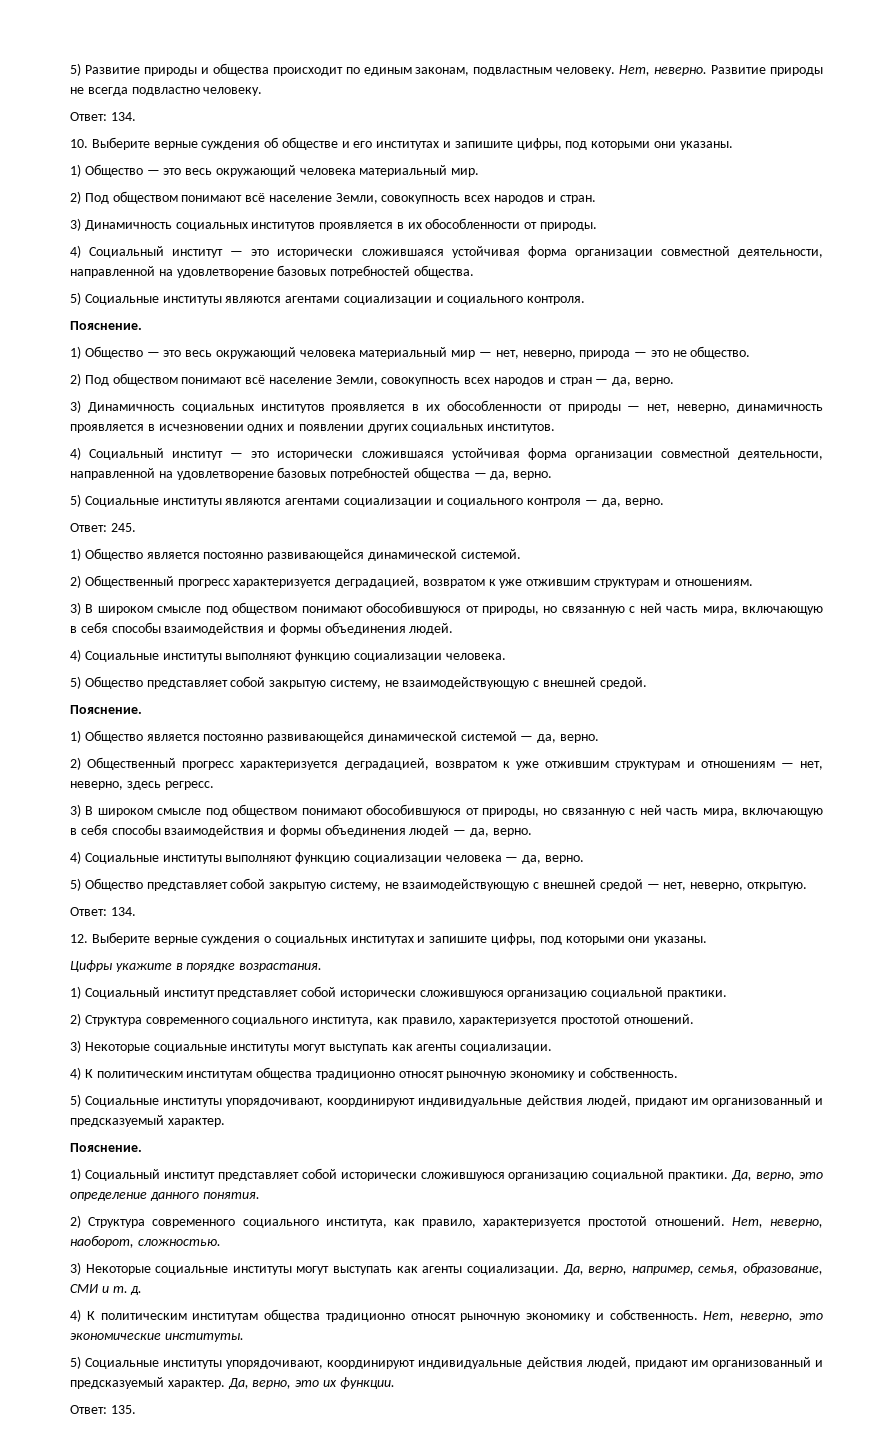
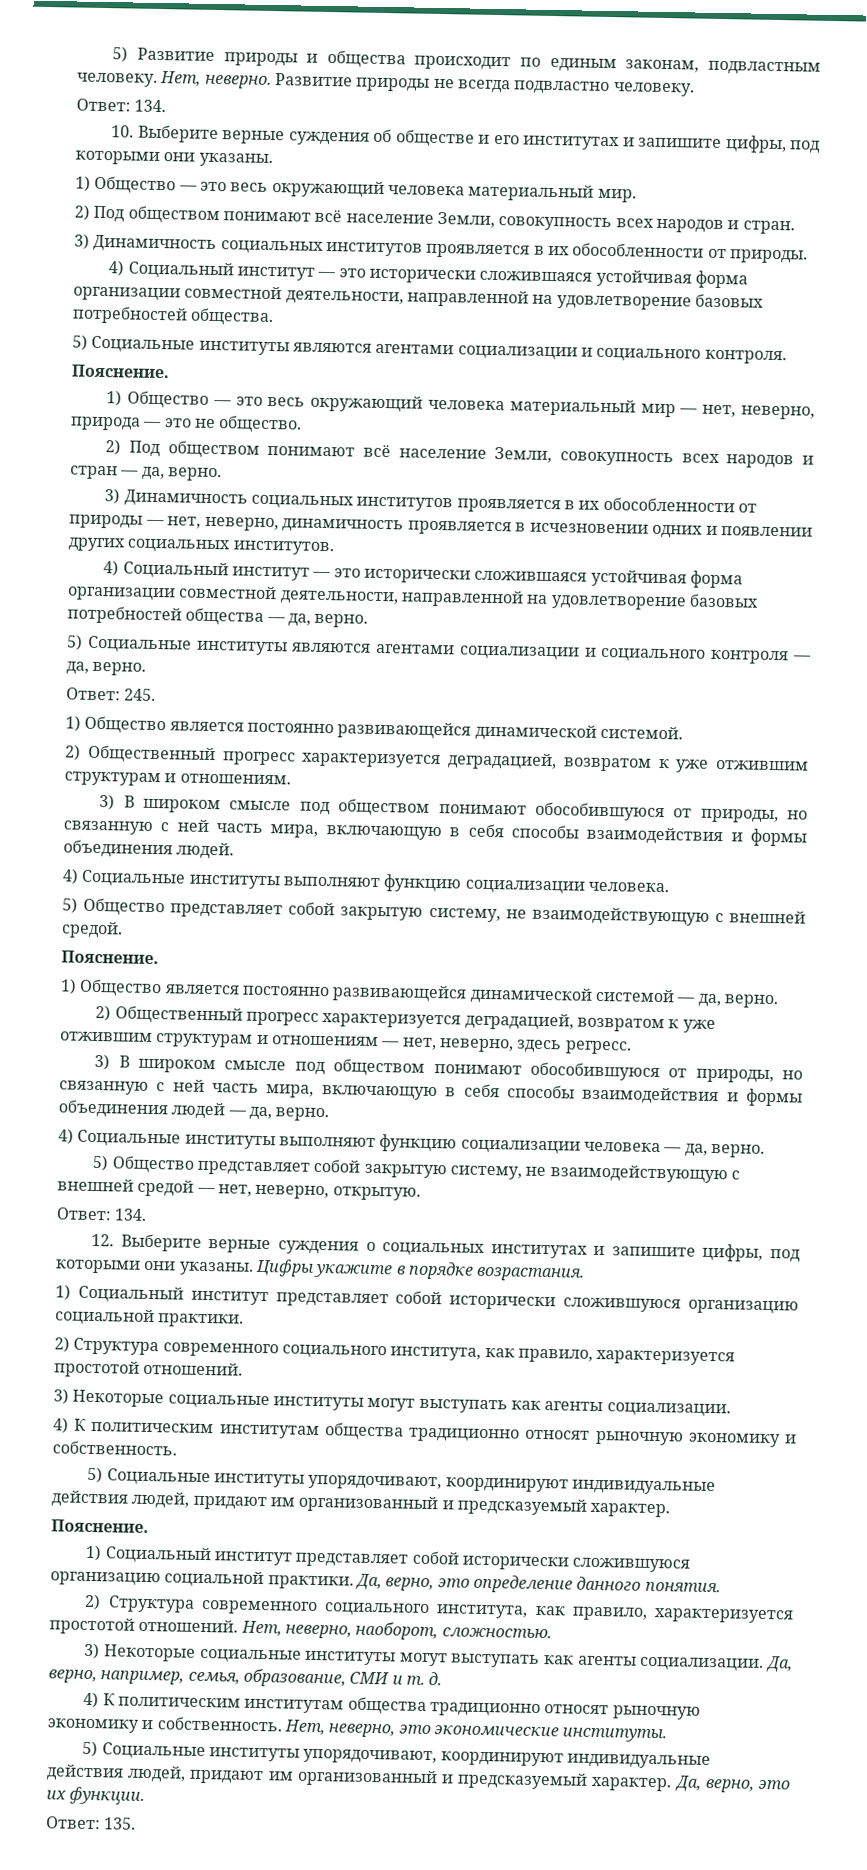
(708, 940) // -> (254, 1268) none

